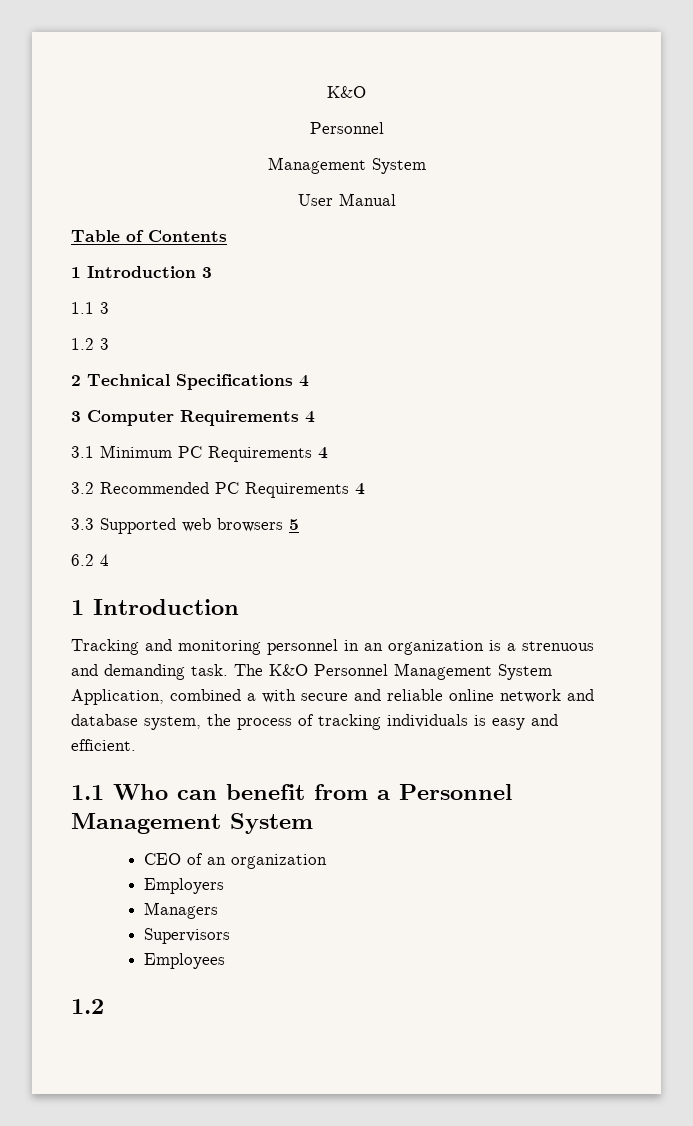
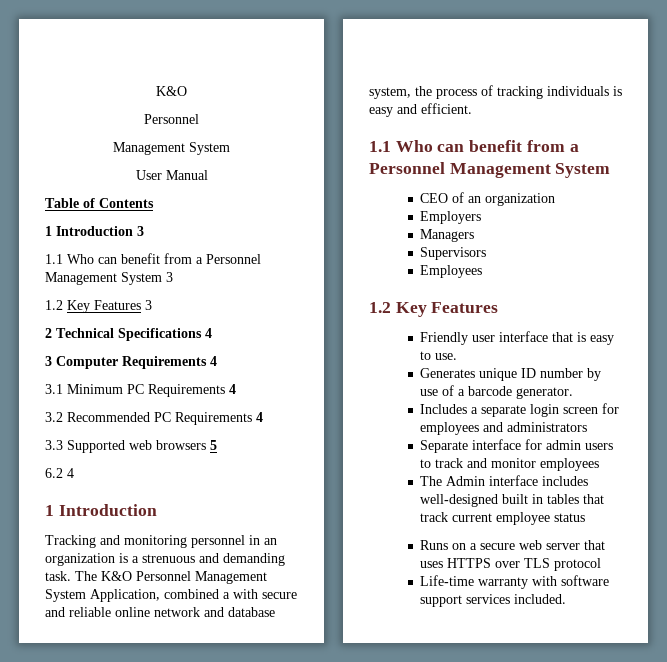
(94, 308) none -> [67,253,261,264] [45,272,162,285] Who can benefit from a Personnel Management System
(94, 344) none -> [67,300,141,313] Key Features
(104, 1006) none -> [395,302,499,317] [420,331,615,345] [420,351,458,360] [420,368,602,381] [420,385,574,399] [420,403,620,417] [420,422,588,435] [420,439,614,453] [420,458,600,471] [420,475,589,486] [420,494,605,507] [420,512,586,525] [420,540,606,550] [420,558,602,571] [420,575,610,589] [420,594,567,607] Key Features // Friendly user interface that is easy to use. // Generates unique ID number by use of a barcode generator. // Includes a separate login screen for employees and administrators // Separate interface for admin users to track and monitor employees // The Admin interface includes well-designed built in tables that track current employee status // Runs on a secure web server that uses HTTPS over TLS protocol // Life-time warranty with software support services included.

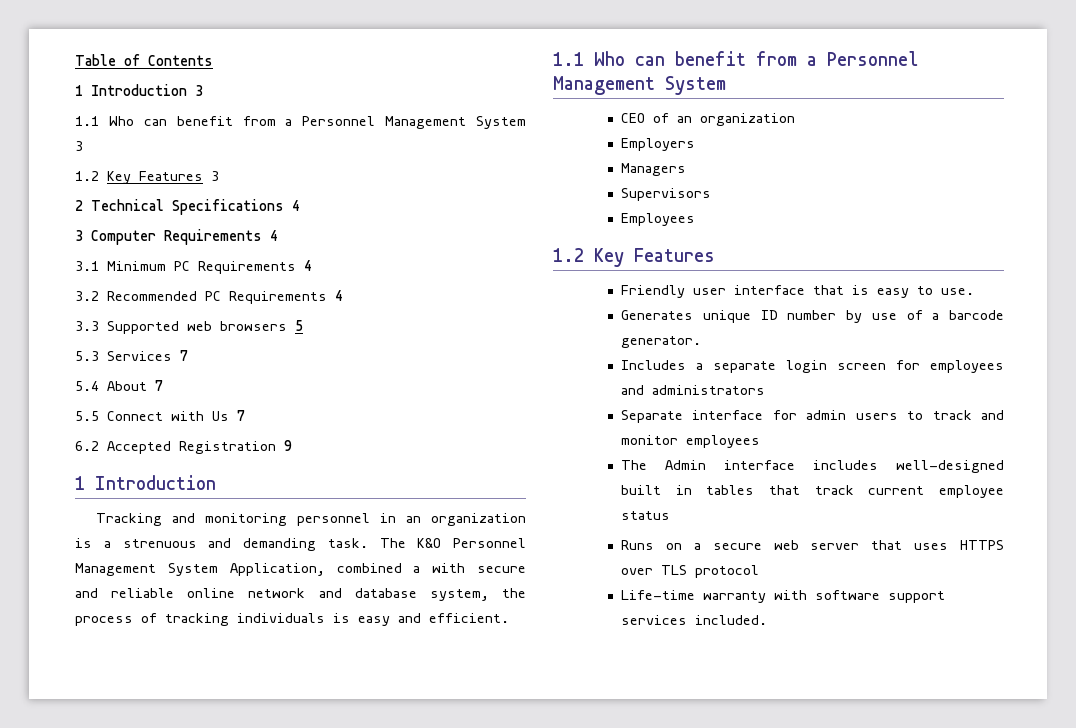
[156,86,187,96] [144,114,199,124] [113,142,230,155] [135,170,208,180] K&O // Personnel // Management System // User Manual // -> (75, 60) none
[45,468,74,478] 6.2 4 -> [75,350,188,361] [75,380,163,391] [75,410,245,421] [75,440,292,454] 5.3 Services 7 // 5.4 About 7 // 5.5 Connect with Us 7 // 6.2 Accepted Registration 9

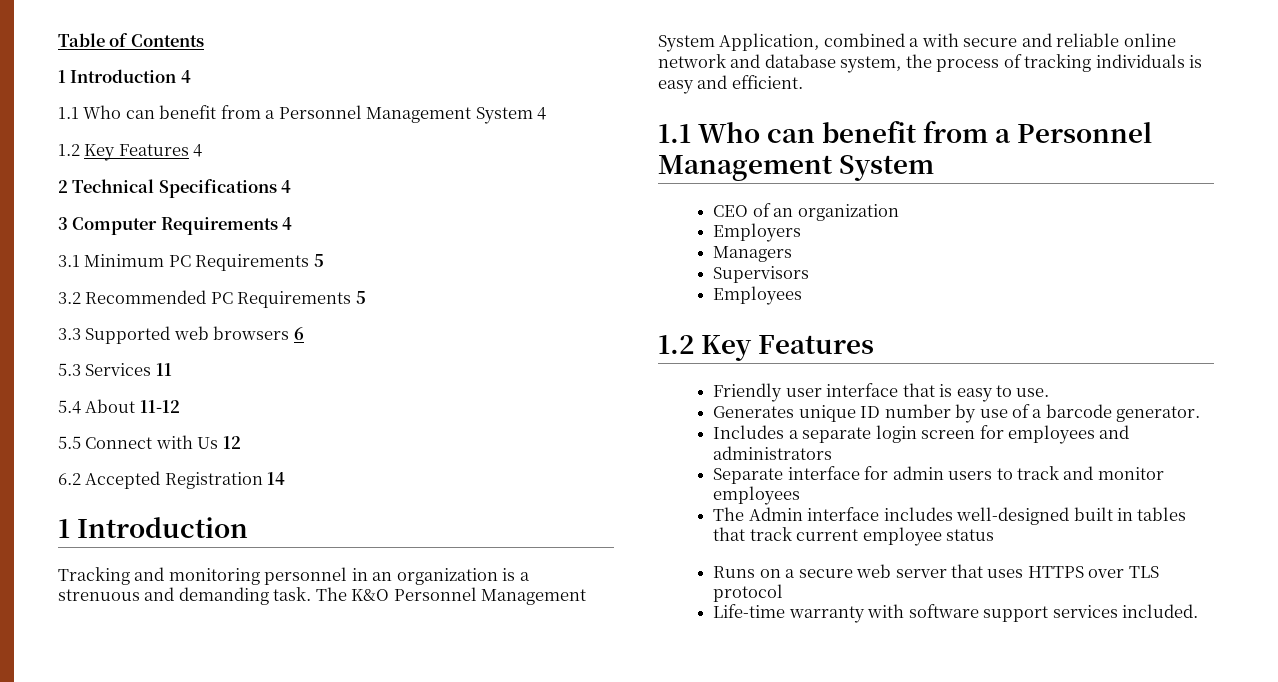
[195,85,203,96] [75,116,526,129] [75,141,83,151] [75,171,219,184] 3 // 1.1 Who can benefit from a Personnel Management System 3 // 1.2 Key Features 3 -> [180,70,191,83] [58,105,547,124] [58,144,203,161] 4 // 1.1 Who can benefit from a Personnel Management System 4 // 1.2 Key Features 4
[304,260,312,271] 4 -> [313,254,324,267] 5
[335,290,343,301] 4 -> [355,291,366,304] 5
[295,320,303,331] 5 -> [293,327,304,340] 6
[180,350,188,361] 7 -> [155,363,172,376] 11
[155,380,163,391] 7 -> [139,400,180,413] 11-12
[237,410,245,421] 7 -> [222,436,241,449] 12
[284,440,292,451] 9 -> [267,472,286,485] 14

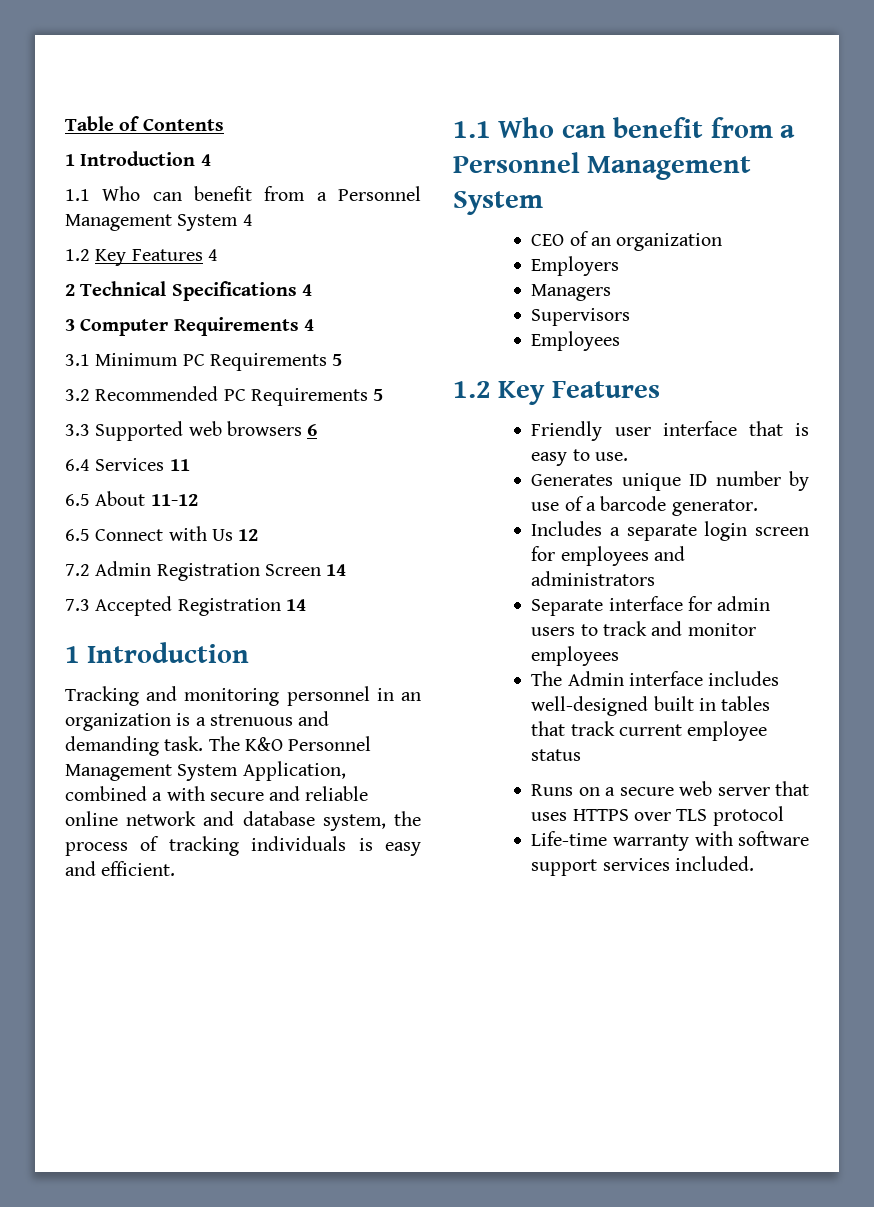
[58,363,81,376] 5.3 -> [65,459,90,471] 6.4
[58,400,81,414] 5.4 -> [65,494,90,506] 6.5
[58,436,81,449] 5.5 -> [65,529,90,541] 6.5
[58,473,81,485] 6.2 -> [65,561,347,581] [65,599,90,611] 7.2 Admin Registration Screen 14 // 7.3

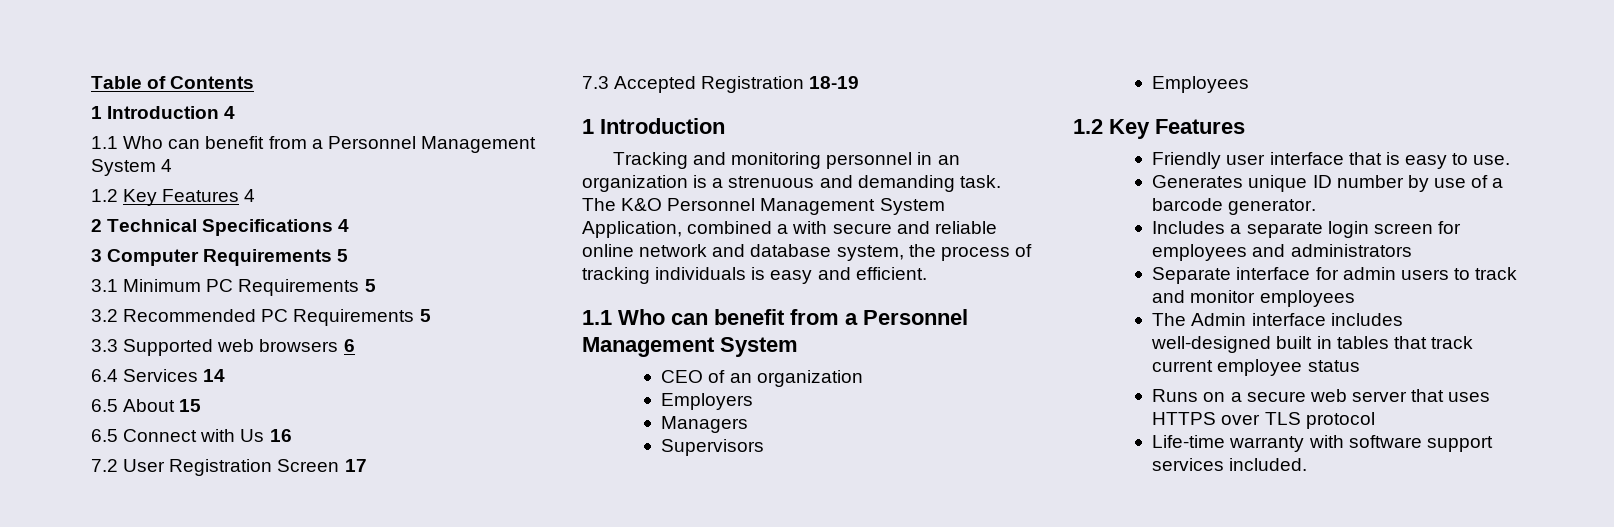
[303,319,314,331] 4 -> [337,249,349,262] 5
[169,459,190,471] 11 -> [203,369,226,382] 14
[150,494,198,506] 11-12 -> [179,399,202,412] 15
[238,529,259,541] 12 -> [269,429,292,442] 16
[95,561,152,576] Admin -> [123,459,166,472] User
[326,564,347,576] 14 -> [344,459,367,472] 17
[285,599,306,611] 14 -> [809,76,860,89] 18-19

